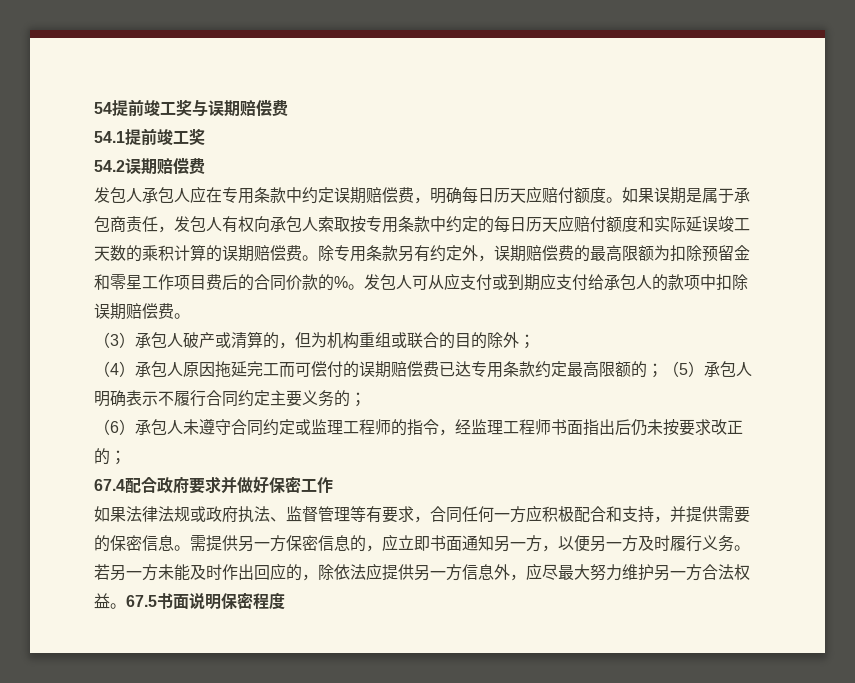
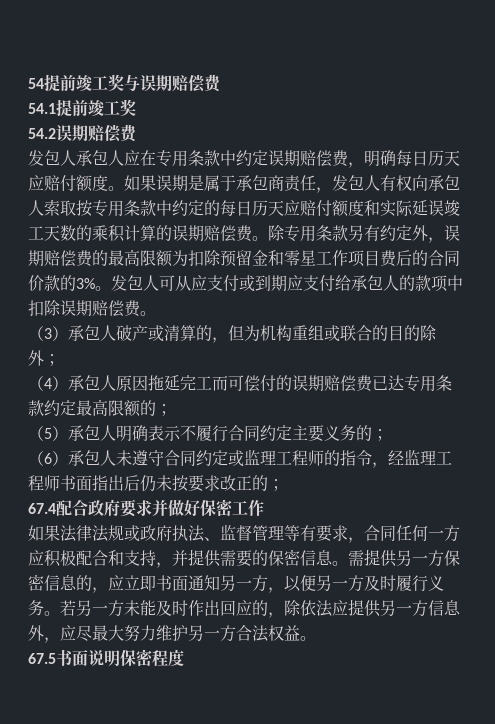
[334,276,348,288] % -> [76,278,95,289] 3%
(663, 370) none -> (172, 410) //
(126, 606) none -> (316, 638) //

